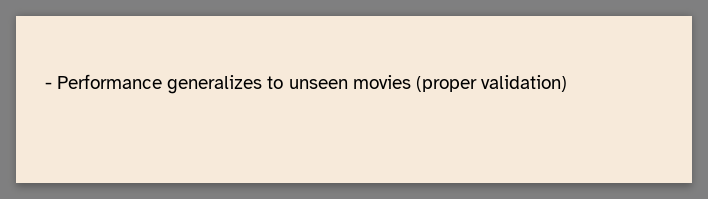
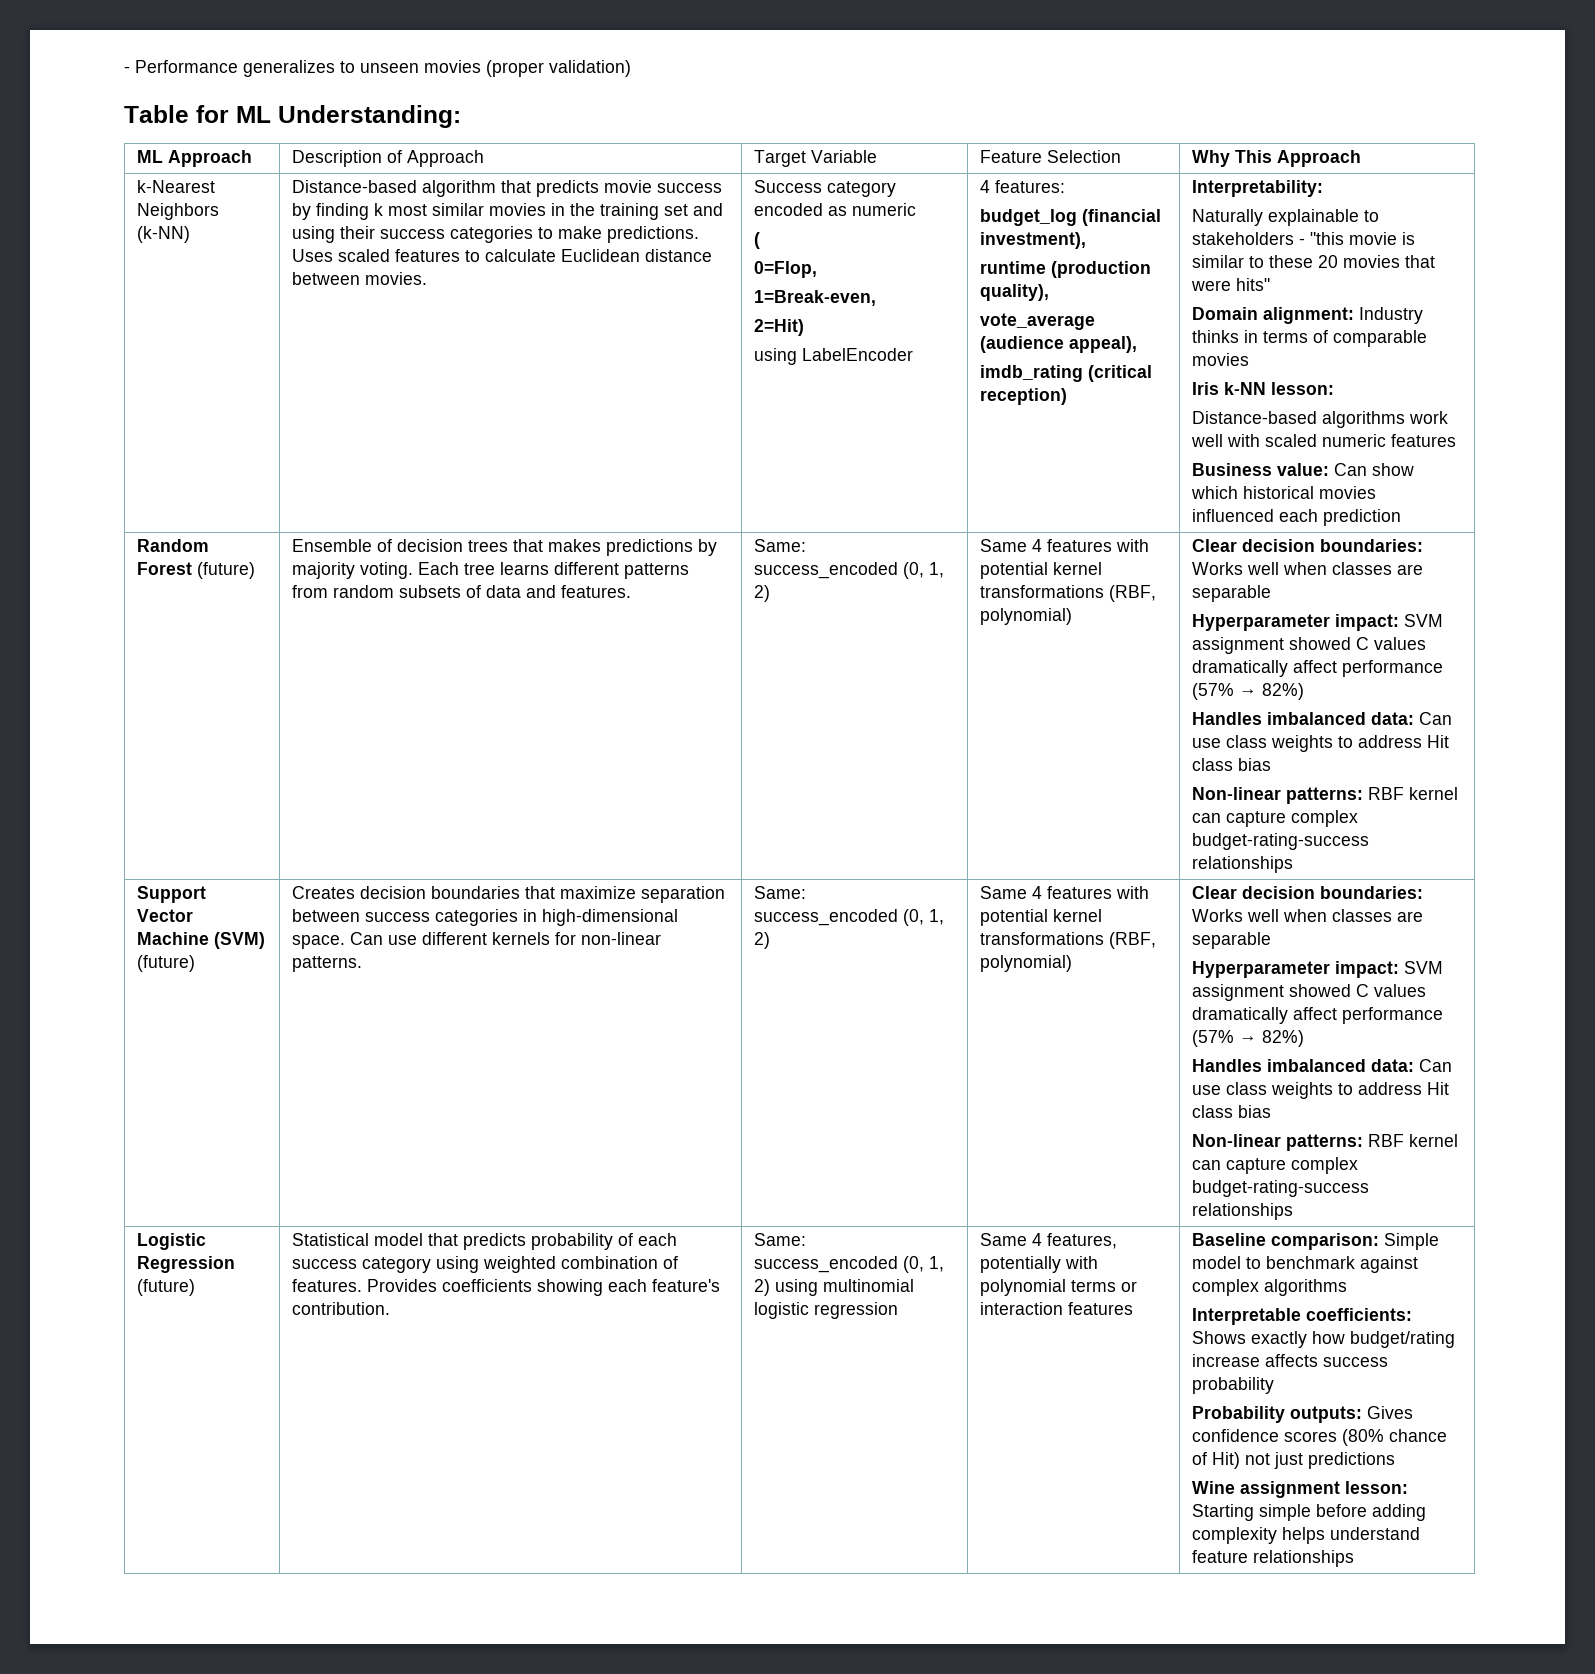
(567, 83) none -> [124,105,461,128] [137,150,253,167] [292,150,485,167] [754,150,878,167] [980,150,1122,163] [1192,150,1362,167] [137,180,216,193] [137,203,220,220] [137,226,191,243] [292,180,723,197] [292,203,724,220] [292,226,700,243] [292,249,713,262] [292,272,428,285] [754,180,897,197] [754,203,917,216] [754,232,761,249] [754,261,818,278] [754,290,877,306] [754,319,805,336] [754,348,914,365] [980,180,1066,193] [980,209,1162,226] [980,232,1087,249] [980,261,1152,278] [980,284,1050,301] [980,313,1096,330] [980,336,1138,353] [980,365,1153,382] [980,388,1068,405] [1192,180,1324,197] [1192,209,1380,226] [1192,232,1416,245] [1192,255,1436,268] [1191,278,1271,291] [1192,307,1424,324] [1192,330,1428,347] [1192,353,1250,366] [1192,382,1335,395] [1192,411,1449,428] [1191,434,1457,447] [1192,463,1415,476] [1191,486,1377,499] [1192,509,1402,526] [137,539,210,552] [137,562,256,579] [292,539,718,556] [292,562,690,579] [292,585,632,598] [754,539,807,552] [754,562,945,579] [754,585,771,602] [980,539,1150,552] [980,562,1103,579] [980,585,1157,602] [980,608,1073,625] [1192,539,1424,552] [1192,562,1424,575] [1192,585,1272,602] [1192,614,1444,631] [1192,637,1427,654] [1192,660,1444,677] [1192,683,1305,700] [1192,712,1453,725] [1192,735,1450,752] [1192,758,1272,771] [1192,787,1459,804] [1192,810,1359,827] [1192,833,1370,850] [1192,856,1294,873] [137,886,207,903] [137,909,194,922] [137,932,266,949] [137,955,196,972] [292,886,726,903] [292,909,679,926] [292,932,662,949] [292,956,363,972] [754,886,807,899] [754,909,945,926] [754,932,771,949] [980,886,1150,899] [980,909,1103,926] [980,932,1157,949] [980,955,1073,972] [1192,886,1424,899] [1192,909,1424,922] [1192,932,1272,949] [1192,961,1444,978] [1192,984,1427,1001] [1192,1007,1444,1024] [1192,1030,1305,1047] [1192,1059,1453,1072] [1192,1082,1450,1099] [1192,1105,1272,1118] [1192,1134,1459,1151] [1192,1157,1359,1174] [1192,1180,1370,1197] [1192,1203,1294,1220] [137,1233,207,1250] [137,1256,236,1273] [137,1279,196,1296] [292,1233,678,1250] [292,1256,679,1273] [292,1279,721,1296] [292,1302,391,1315] [754,1233,807,1246] [754,1256,945,1273] [754,1279,915,1296] [754,1302,899,1319] [980,1233,1118,1249] [980,1256,1099,1273] [980,1279,1138,1296] [980,1302,1134,1315] [1192,1233,1440,1250] [1192,1256,1419,1273] [1192,1279,1348,1296] [1192,1308,1413,1325] [1192,1331,1456,1348] [1192,1354,1389,1367] [1192,1377,1275,1394] [1192,1406,1414,1423] [1192,1429,1448,1446] [1192,1452,1396,1469] [1192,1481,1409,1498] [1192,1504,1427,1521] [1192,1527,1421,1544] [1192,1550,1355,1567] // Table for ML Understanding: // ML Approach | Description of Approach | Target Variable | Feature Selection | Why This Approach // k-Nearest Neighbors (k-NN) | Distance-based algorithm that predicts movie success by finding k most similar movies in the training set and using their success categories to make predictions. Uses scaled features to calculate Euclidean distance between movies. | Success category encoded as numeric // ( // 0=Flop, // 1=Break-even, // 2=Hit) // using LabelEncoder | 4 features: // budget_log (financial investment), // runtime (production quality), // vote_average (audience appeal), // imdb_rating (critical reception) | Interpretability: // Naturally explainable to stakeholders - "this movie is similar to these 20 movies that were hits" // Domain alignment: Industry thinks in terms of comparable movies // Iris k-NN lesson: // Distance-based algorithms work well with scaled numeric features // Business value: Can show which historical movies influenced each prediction // Random Forest (future) | Ensemble of decision trees that makes predictions by majority voting. Each tree learns different patterns from random subsets of data and features. | Same: success_encoded (0, 1, 2) | Same 4 features with potential kernel transformations (RBF, polynomial) | Clear decision boundaries: Works well when classes are separable // Hyperparameter impact: SVM assignment showed C values dramatically affect performance (57% → 82%) // Handles imbalanced data: Can use class weights to address Hit class bias // Non-linear patterns: RBF kernel can capture complex budget-rating-success relationships // Support Vector Machine (SVM) (future) | Creates decision boundaries that maximize separation between success categories in high-dimensional space. Can use different kernels for non-linear patterns. | Same: success_encoded (0, 1, 2) | Same 4 features with potential kernel transformations (RBF, polynomial) | Clear decision boundaries: Works well when classes are separable // Hyperparameter impact: SVM assignment showed C values dramatically affect performance (57% → 82%) // Handles imbalanced data: Can use class weights to address Hit class bias // Non-linear patterns: RBF kernel can capture complex budget-rating-success relationships // Logistic Regression (future) | Statistical model that predicts probability of each success category using weighted combination of features. Provides coefficients showing each feature's contribution. | Same: success_encoded (0, 1, 2) using multinomial logistic regression | Same 4 features, potentially with polynomial terms or interaction features | Baseline comparison: Simple model to benchmark against complex algorithms // Interpretable coefficients: Shows exactly how budget/rating increase affects success probability // Probability outputs: Gives confidence scores (80% chance of Hit) not just predictions // Wine assignment lesson: Starting simple before adding complexity helps understand feature relationships

